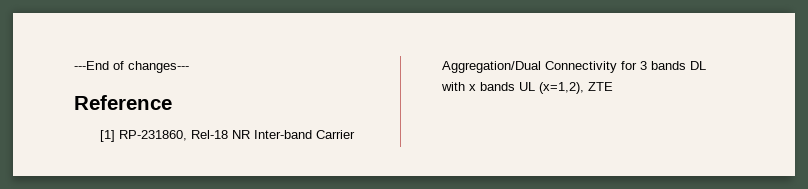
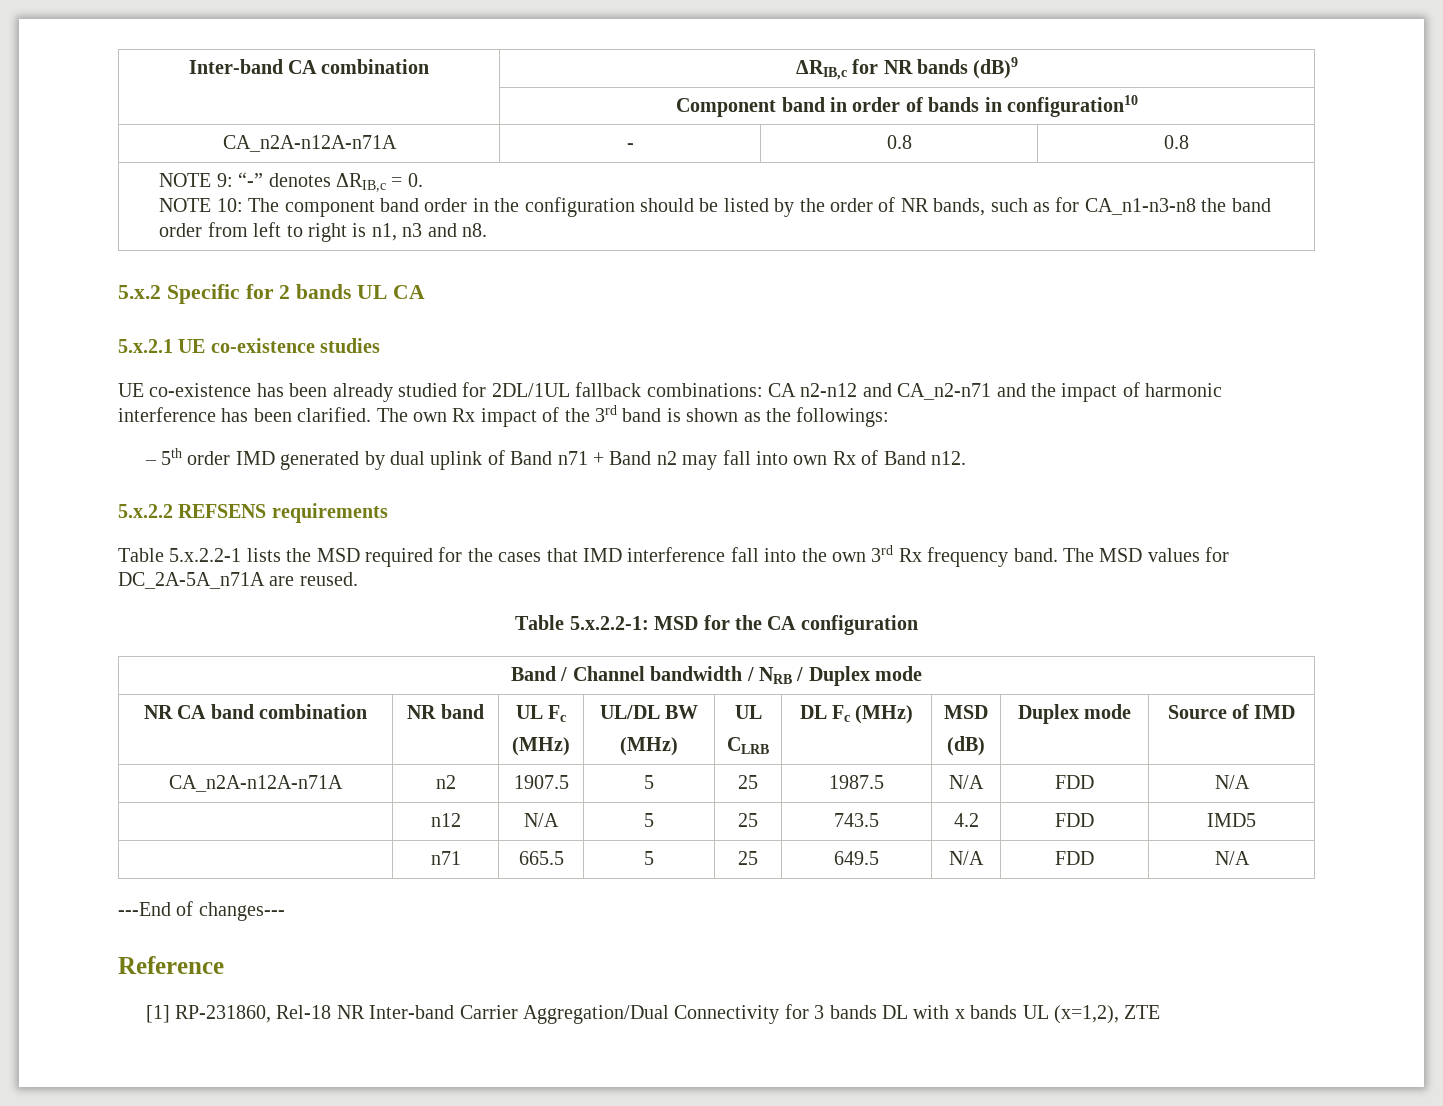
(74, 65) none -> [188,59,430,74] [795,57,1019,80] [676,95,1138,117] [222,135,397,152] [626,143,634,149] [886,135,912,149] [1163,135,1189,149] [159,172,423,192] [159,197,1271,217] [159,222,487,242] [118,284,425,304] [118,338,381,353] [118,382,1223,402] [118,405,890,427] [144,448,966,470] [118,503,388,523] [118,545,1230,567] [118,572,358,589] [515,615,918,635] [510,666,923,686] [143,704,368,719] [407,704,484,719] [515,705,567,722] [512,737,570,756] [599,705,699,719] [620,737,678,756] [734,705,762,719] [727,737,769,754] [799,705,914,724] [944,705,988,719] [947,736,985,756] [1017,704,1132,724] [1167,704,1296,719] [169,775,343,792] [435,775,456,789] [513,775,569,789] [643,775,654,789] [738,775,758,789] [828,775,884,789] [949,775,984,789] [1055,775,1094,789] [1214,775,1250,789] [430,813,461,827] [524,813,559,827] [643,813,654,827] [738,813,758,827] [833,813,879,827] [953,813,979,827] [1055,813,1094,827] [1207,813,1256,827] [430,851,461,865] [518,851,564,865] [643,851,654,865] [738,851,758,865] [833,851,879,865] [949,851,984,865] [1055,851,1094,865] [1214,851,1250,865] Inter-band CA combination | ΔRIB,c for NR bands (dB)9 // | Component band in order of bands in configuration10 // CA_n2A-n12A-n71A | - | 0.8 | 0.8 // NOTE 9: “-” denotes ΔRIB,c = 0. // NOTE 10: The component band order in the configuration should be listed by the order of NR bands, such as for CA_n1-n3-n8 the band order from left to right is n1, n3 and n8. // 5.x.2 Specific for 2 bands UL CA // 5.x.2.1 UE co-existence studies // UE co-existence has been already studied for 2DL/1UL fallback combinations: CA n2-n12 and CA_n2-n71 and the impact of harmonic interference has been clarified. The own Rx impact of the 3rd band is shown as the followings: // – 5th order IMD generated by dual uplink of Band n71 + Band n2 may fall into own Rx of Band n12. // 5.x.2.2 REFSENS requirements // Table 5.x.2.2-1 lists the MSD required for the cases that IMD interference fall into the own 3rd Rx frequency band. The MSD values for DC_2A-5A_n71A are reused. // Table 5.x.2.2-1: MSD for the CA configuration // Band / Channel bandwidth / NRB / Duplex mode // NR CA band combination | NR band | UL Fc // (MHz) | UL/DL BW // (MHz) | UL // CLRB | DL Fc (MHz) | MSD // (dB) | Duplex mode | Source of IMD // CA_n2A-n12A-n71A | n2 | 1907.5 | 5 | 25 | 1987.5 | N/A | FDD | N/A // | n12 | N/A | 5 | 25 | 743.5 | 4.2 | FDD | IMD5 // | n71 | 665.5 | 5 | 25 | 649.5 | N/A | FDD | N/A //

